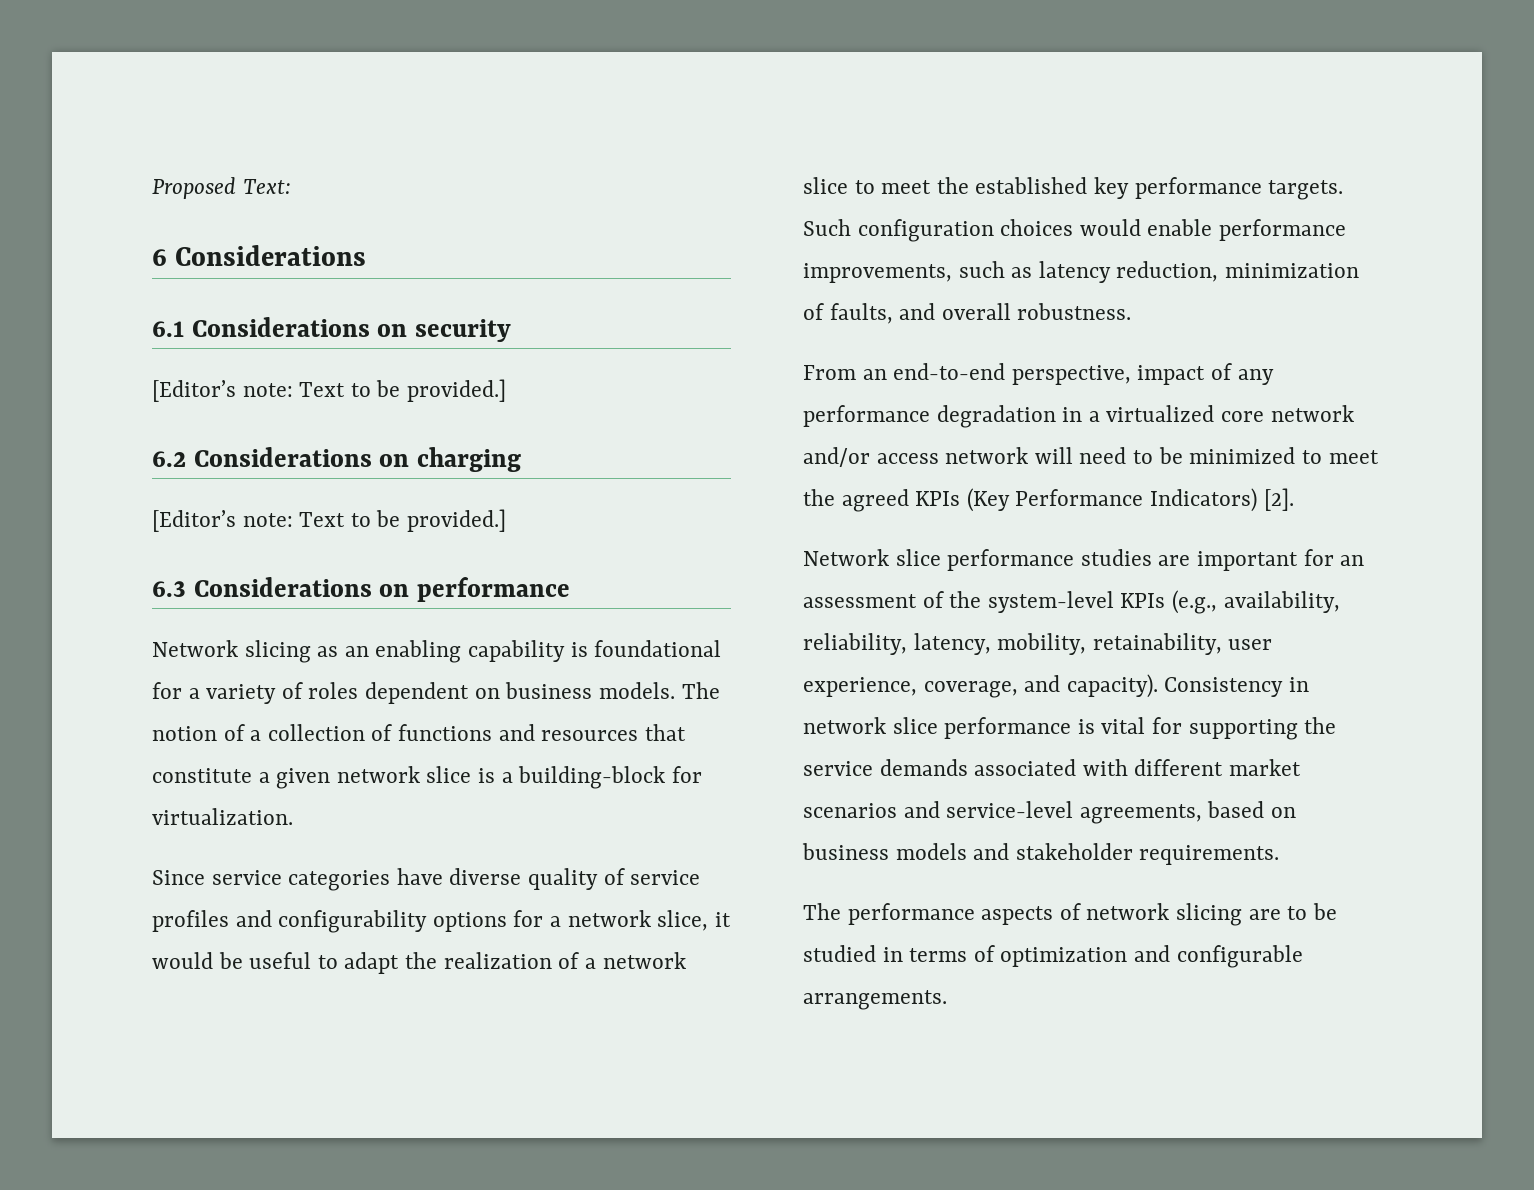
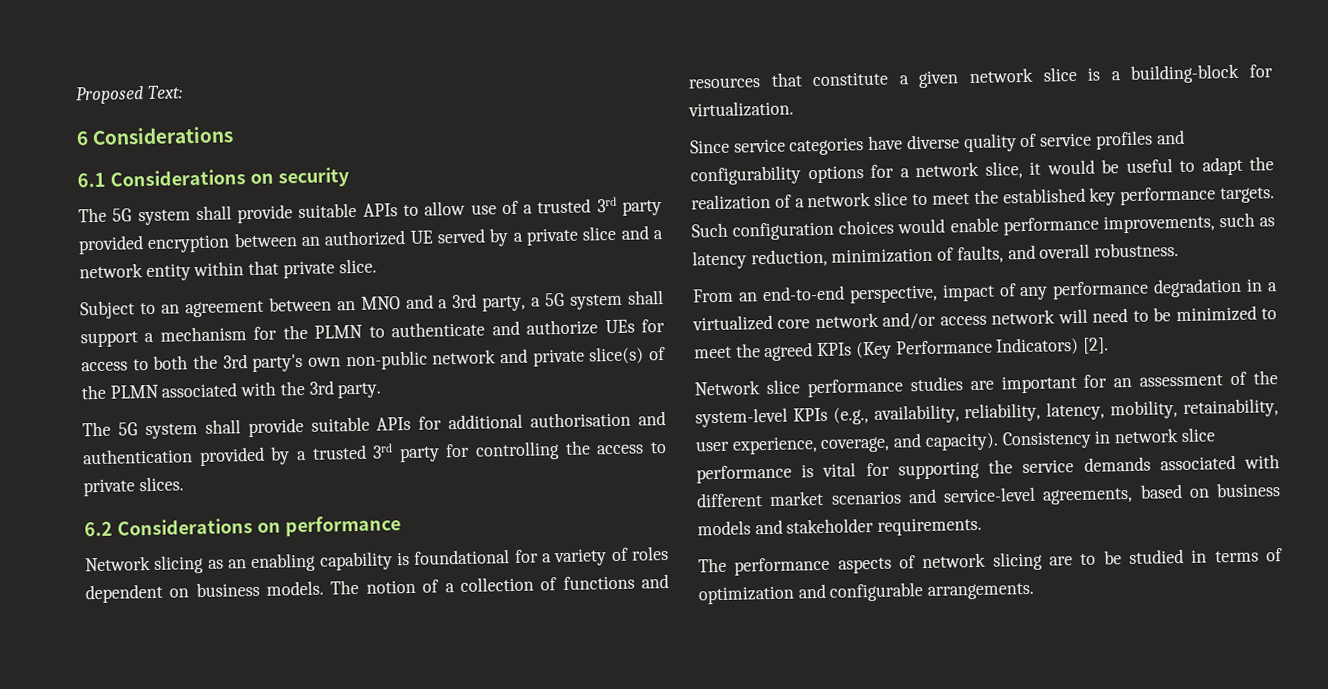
[152,379,507,402] [152,447,522,472] [152,509,507,532] [152,581,186,597] [Editor’s note: Text to be provided.] // 6.2 Considerations on charging // [Editor’s note: Text to be provided.] // 6.3 -> [78,196,662,226] [78,225,663,255] [79,258,377,282] [80,289,665,320] [80,318,665,348] [81,346,666,372] [81,380,382,400] [82,410,666,440] [82,440,667,467] [83,476,184,497] [84,521,113,537] The 5G system shall provide suitable APIs to allow use of a trusted 3rd party provided encryption between an authorized UE served by a private slice and a network entity within that private slice. // Subject to an agreement between an MNO and a 3rd party, a 5G system shall support a mechanism for the PLMN to authenticate and authorize UEs for access to both the 3rd party's own non-public network and private slice(s) of the PLMN associated with the 3rd party. // The 5G system shall provide suitable APIs for additional authorisation and authentication provided by a trusted 3rd party for controlling the access to private slices. // 6.2

